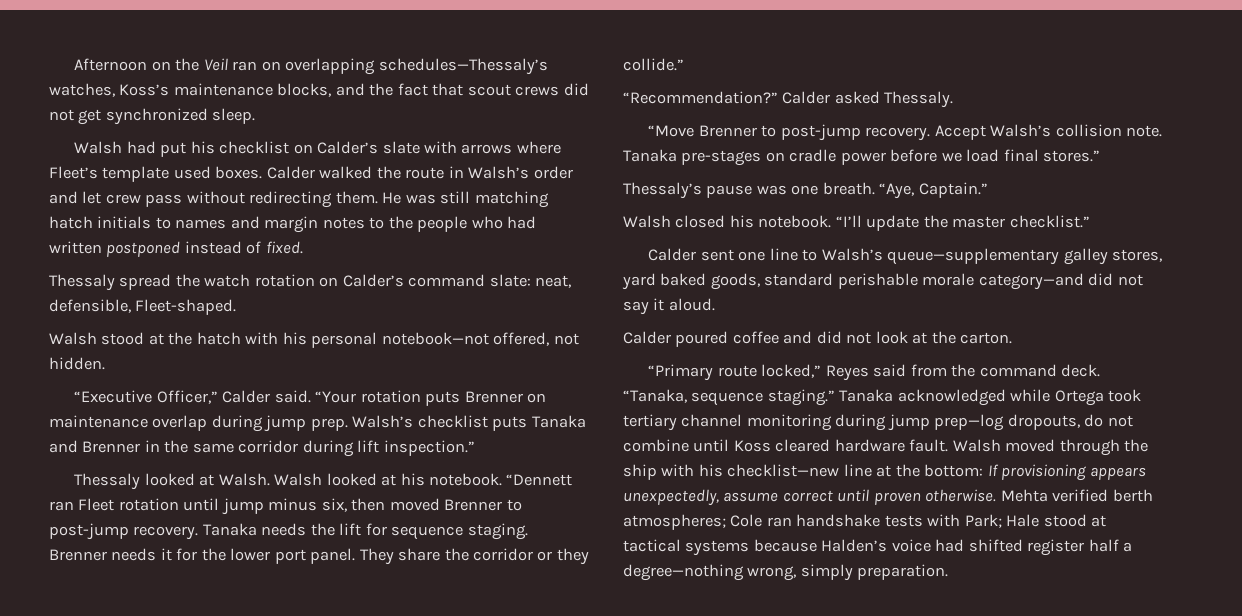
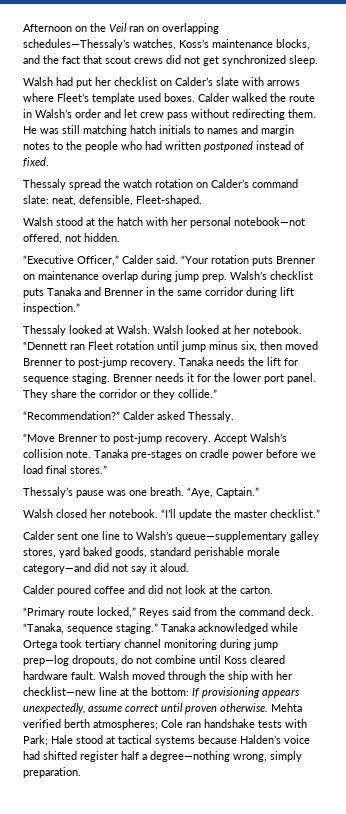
[190,141,215,154] his -> [95,77,111,86] her
[282,332,307,345] his -> [171,217,187,226] her
[400,473,425,486] his -> [234,325,250,334] her
[729,215,754,228] his -> [90,509,106,518] her
[698,464,723,477] his -> [276,671,292,680] her

